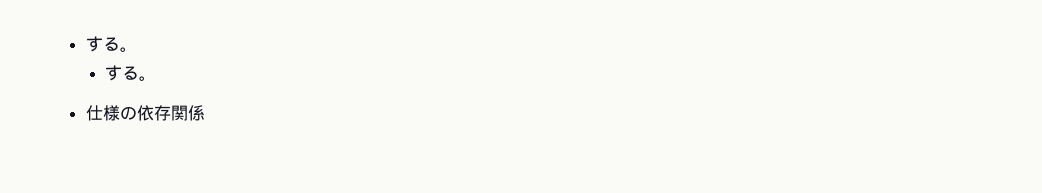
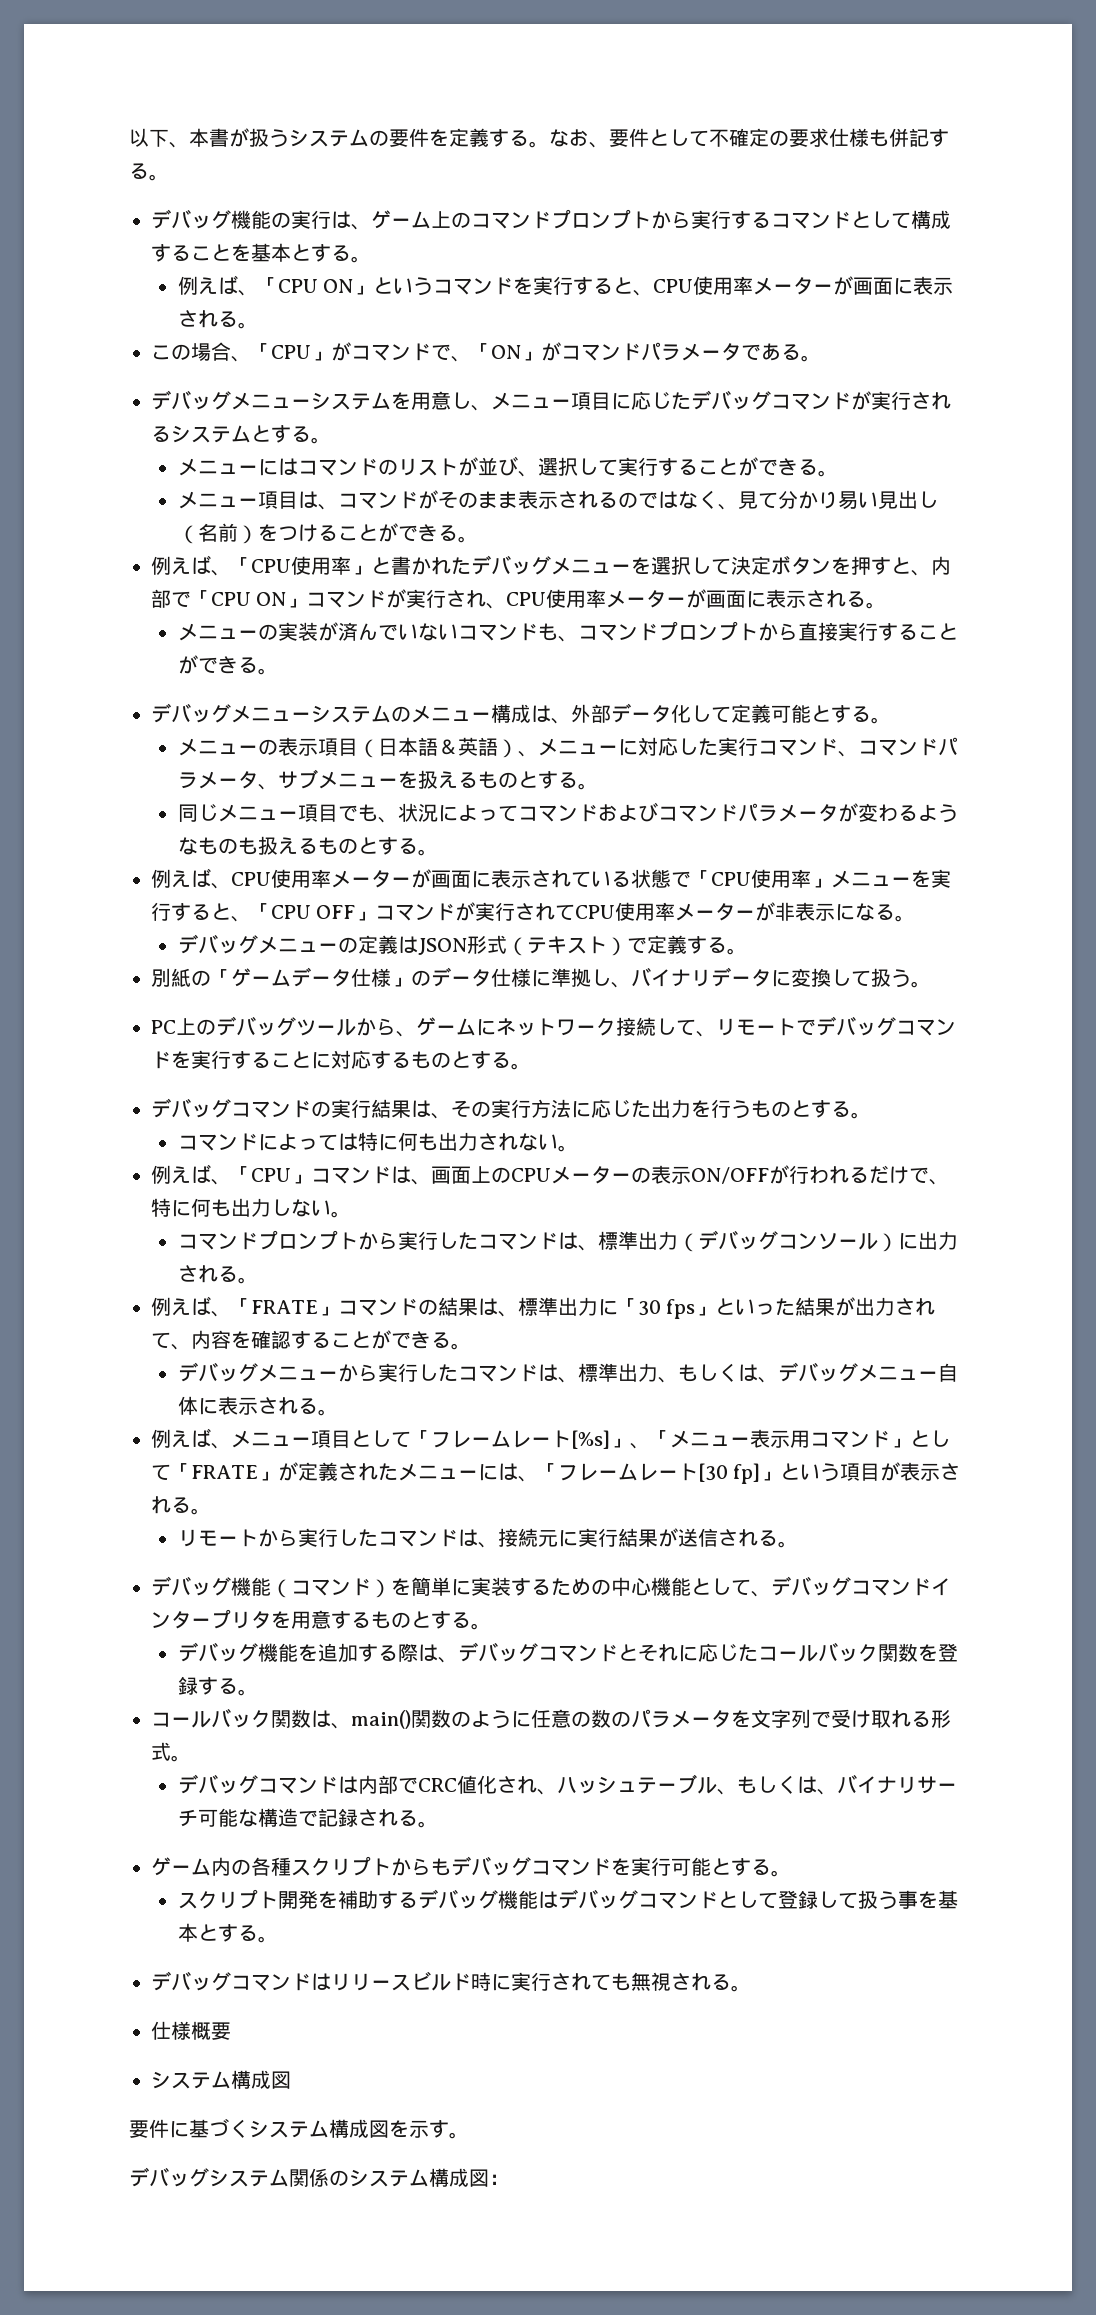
[85,36,137,52] [105,65,157,81] [85,105,205,121] する。 // する。 // 仕様の依存関係 -> [129,128,949,148] [129,163,169,181] [151,209,951,230] [151,243,371,263] [177,275,953,296] [177,310,258,329] [151,342,821,362] [151,390,951,411] [151,425,331,444] [177,456,838,477] [177,490,938,510] [177,523,478,544] [151,555,951,576] [151,589,887,609] [177,621,958,642] [177,655,278,675] [151,703,891,724] [177,737,958,758] [177,769,598,790] [177,802,958,823] [177,836,438,856] [151,868,951,889] [151,902,916,922] [177,934,747,956] [151,967,931,988] [151,1016,956,1037] [151,1050,531,1070] [151,1098,871,1119] [177,1132,578,1152] [151,1164,949,1185] [151,1198,351,1218] [177,1230,958,1252] [177,1265,258,1284] [151,1296,936,1319] [151,1330,471,1350] [177,1362,958,1383] [177,1396,338,1416] [151,1428,950,1449] [151,1462,961,1484] [151,1496,211,1515] [177,1528,798,1548] [151,1576,951,1598] [151,1609,491,1630] [177,1642,958,1663] [177,1676,258,1696] [151,1708,951,1729] [151,1742,191,1762] [177,1774,957,1795] [177,1808,438,1828] [151,1856,791,1877] [177,1889,958,1910] [177,1923,278,1943] [151,1971,751,1992] [151,2021,231,2040] [151,2070,291,2089] [129,2118,469,2139] [129,2167,509,2187] 以下、本書が扱うシステムの要件を定義する。なお、要件として不確定の要求仕様も併記する。 // デバッグ機能の実行は、ゲーム上のコマンドプロンプトから実行するコマンドとして構成することを基本とする。 // 例えば、「CPU ON」というコマンドを実行すると、CPU使用率メーターが画面に表示される。 // この場合、「CPU」がコマンドで、「ON」がコマンドパラメータである。 // デバッグメニューシステムを用意し、メニュー項目に応じたデバッグコマンドが実行されるシステムとする。 // メニューにはコマンドのリストが並び、選択して実行することができる。 // メニュー項目は、コマンドがそのまま表示されるのではなく、見て分かり易い見出し（名前）をつけることができる。 // 例えば、「CPU使用率」と書かれたデバッグメニューを選択して決定ボタンを押すと、内部で「CPU ON」コマンドが実行され、CPU使用率メーターが画面に表示される。 // メニューの実装が済んでいないコマンドも、コマンドプロンプトから直接実行することができる。 // デバッグメニューシステムのメニュー構成は、外部データ化して定義可能とする。 // メニューの表示項目（日本語＆英語）、メニューに対応した実行コマンド、コマンドパラメータ、サブメニューを扱えるものとする。 // 同じメニュー項目でも、状況によってコマンドおよびコマンドパラメータが変わるようなものも扱えるものとする。 // 例えば、CPU使用率メーターが画面に表示されている状態で「CPU使用率」メニューを実行すると、「CPU OFF」コマンドが実行されてCPU使用率メーターが非表示になる。 // デバッグメニューの定義はJSON形式（テキスト）で定義する。 // 別紙の「ゲームデータ仕様」のデータ仕様に準拠し、バイナリデータに変換して扱う。 // PC上のデバッグツールから、ゲームにネットワーク接続して、リモートでデバッグコマンドを実行することに対応するものとする。 // デバッグコマンドの実行結果は、その実行方法に応じた出力を行うものとする。 // コマンドによっては特に何も出力されない。 // 例えば、「CPU」コマンドは、画面上のCPUメーターの表示ON/OFFが行われるだけで、特に何も出力しない。 // コマンドプロンプトから実行したコマンドは、標準出力（デバッグコンソール）に出力される。 // 例えば、「FRATE」コマンドの結果は、標準出力に「30 fps」といった結果が出力されて、内容を確認することができる。 // デバッグメニューから実行したコマンドは、標準出力、もしくは、デバッグメニュー自体に表示される。 // 例えば、メニュー項目として「フレームレート[%s]」、「メニュー表示用コマンド」として「FRATE」が定義されたメニューには、「フレームレート[30 fp]」という項目が表示される。 // リモートから実行したコマンドは、接続元に実行結果が送信される。 // デバッグ機能（コマンド）を簡単に実装するための中心機能として、デバッグコマンドインタープリタを用意するものとする。 // デバッグ機能を追加する際は、デバッグコマンドとそれに応じたコールバック関数を登録する。 // コールバック関数は、main()関数のように任意の数のパラメータを文字列で受け取れる形式。 // デバッグコマンドは内部でCRC値化され、ハッシュテーブル、もしくは、バイナリサーチ可能な構造で記録される。 // ゲーム内の各種スクリプトからもデバッグコマンドを実行可能とする。 // スクリプト開発を補助するデバッグ機能はデバッグコマンドとして登録して扱う事を基本とする。 // デバッグコマンドはリリースビルド時に実行されても無視される。 // 仕様概要 // システム構成図 // 要件に基づくシステム構成図を示す。 // デバッグシステム関係のシステム構成図：

